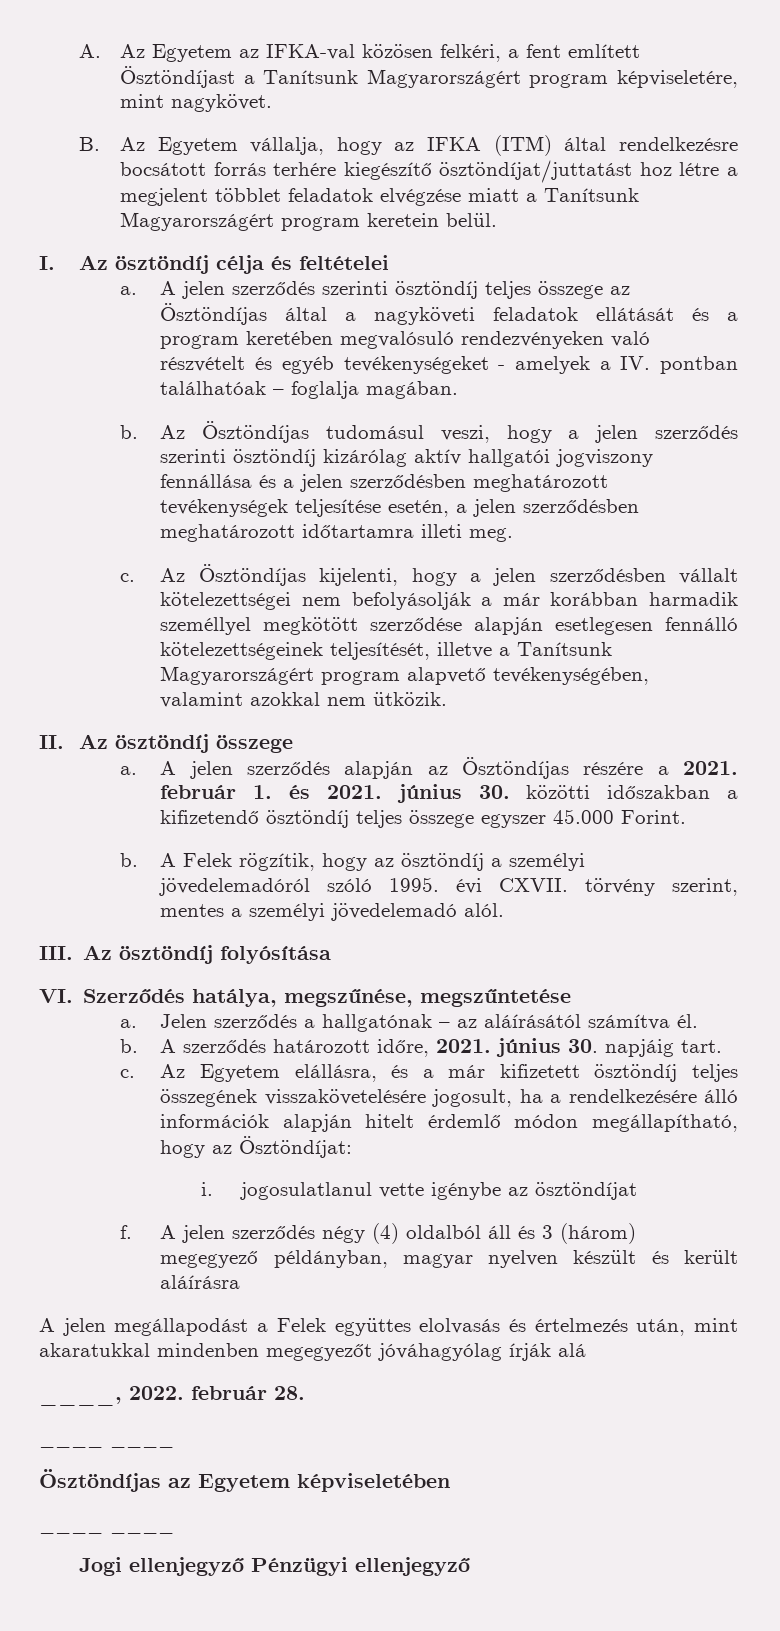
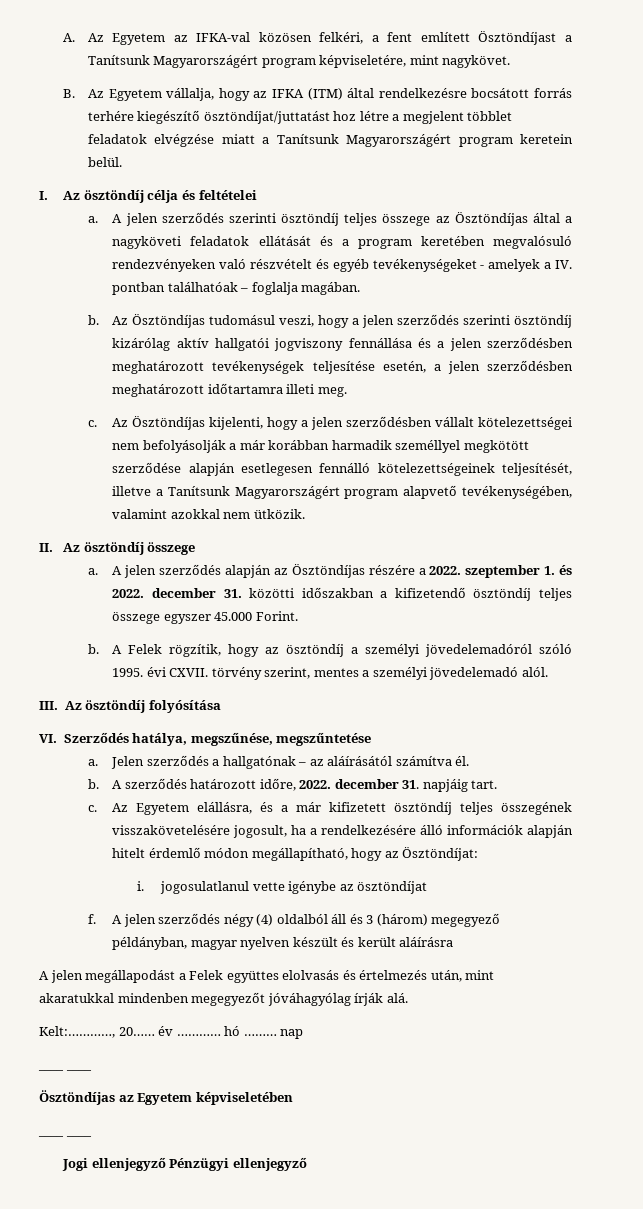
[683,761,738,775] [160,784,510,803] 2021. február 1. és 2021. június 30. -> [429,565,572,578] [112,588,242,598] 2022. szeptember 1. és 2022. december 31.
[436,1038,599,1057] 2021. június 30. -> [299,779,420,789] 2022. december 31.
[558,1343,586,1357] [39,1386,305,1406] alá // ____, 2022. február 28. -> [386,993,408,1003] [39,1026,304,1039] alá. // Kelt:…………, 20…… év ………… hó ……… nap

